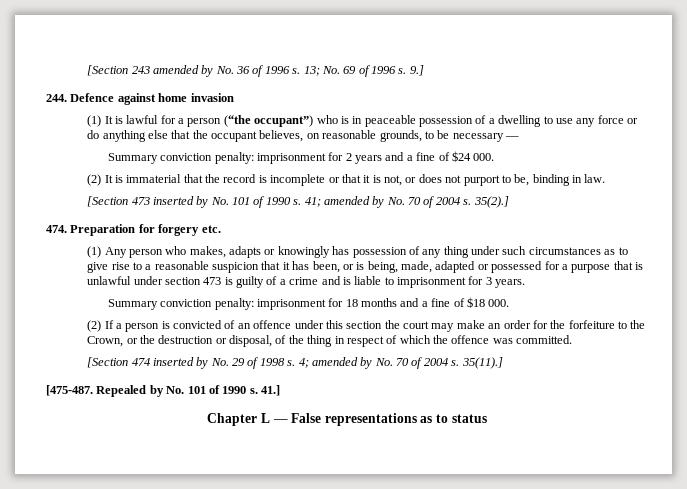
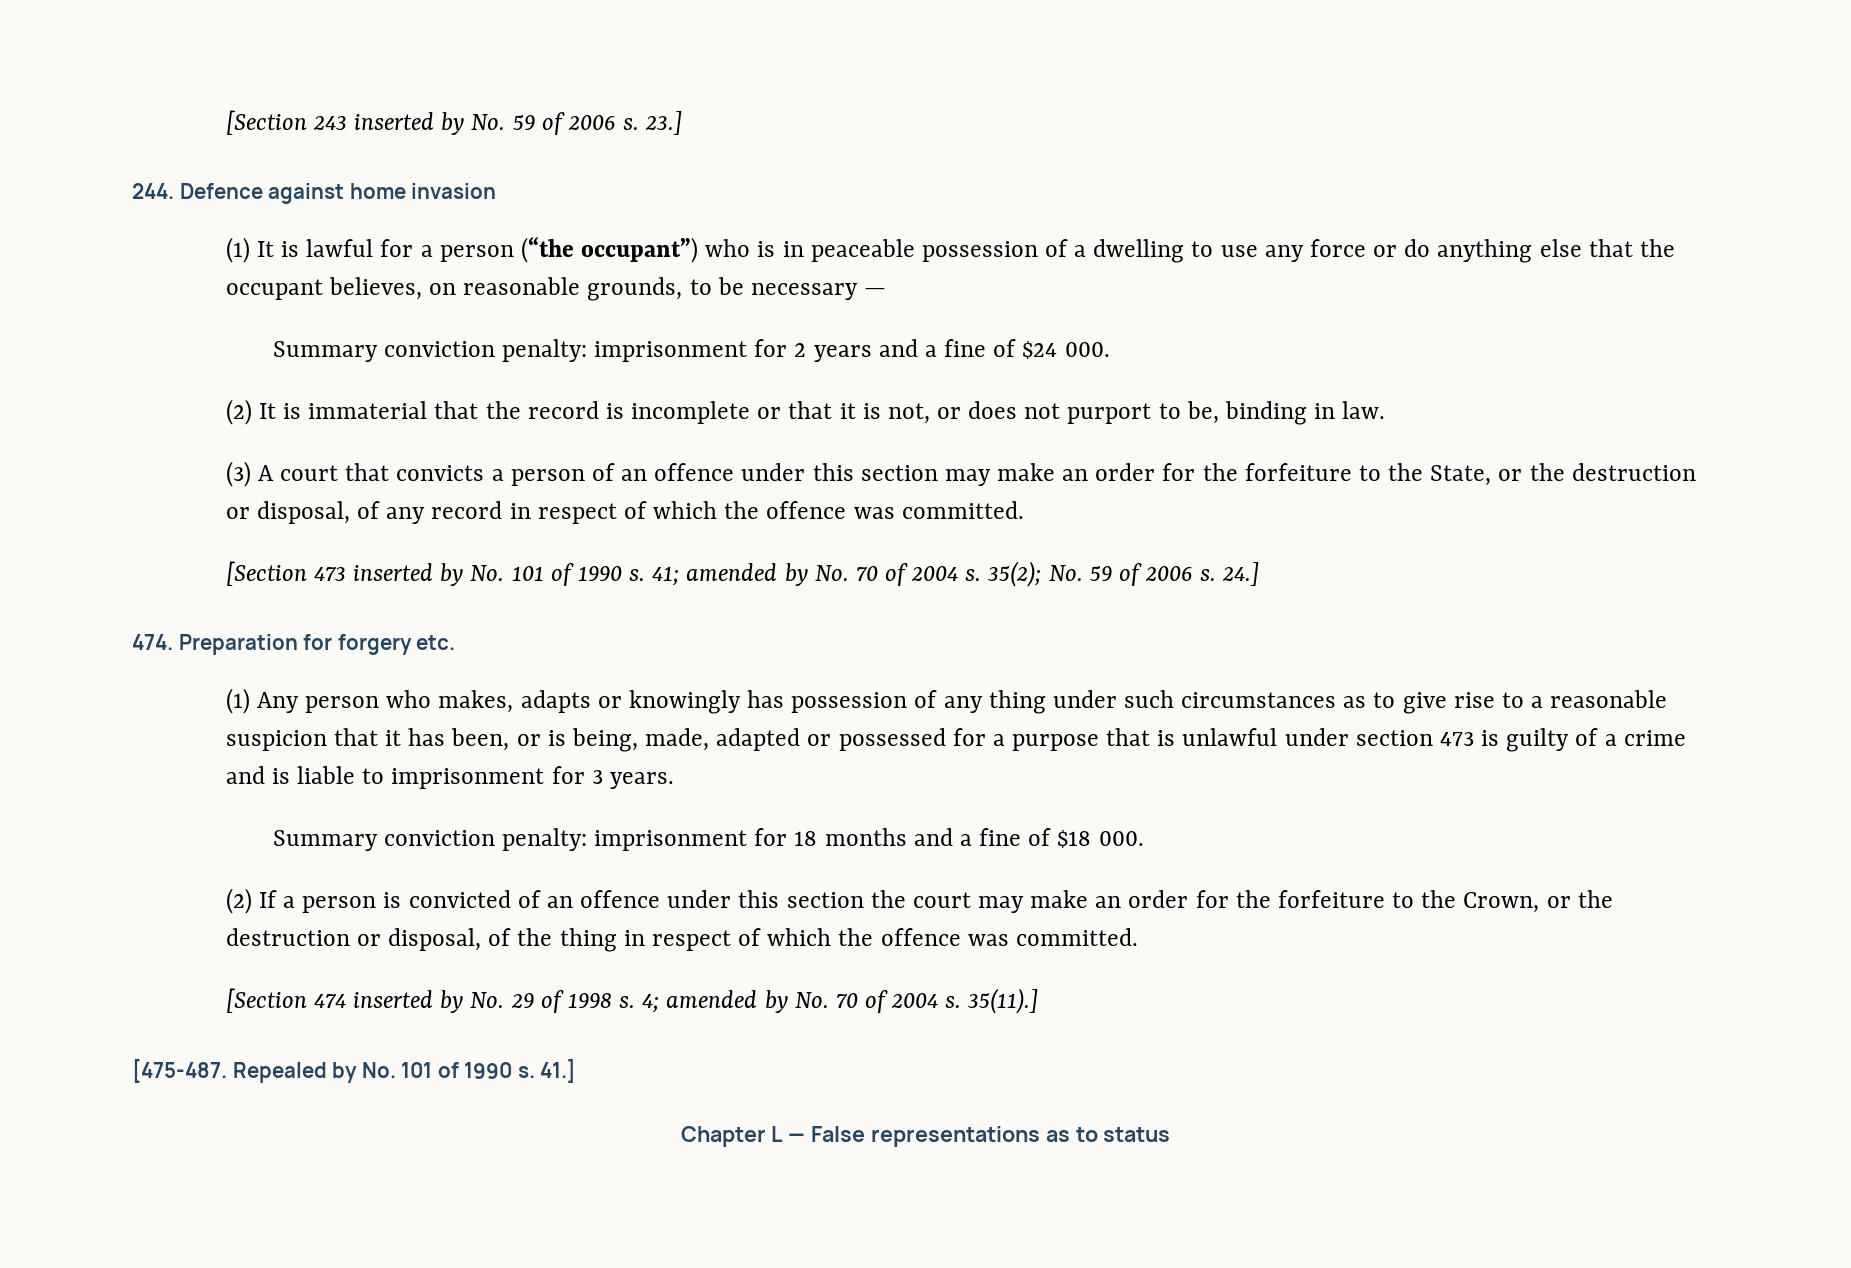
[152,65,424,77] amended by No. 36 of 1996 s. 13; No. 69 of 1996 s. 9.] -> [354,111,683,135] inserted by No. 59 of 2006 s. 23.]
(606, 178) none -> [225,461,1696,487] [225,501,1024,524] // (3) A court that convicts a person of an offence under this section may make an order for the forfeiture to the State, or the destruction or disposal, of any record in respect of which the offence was committed.
[473,196,509,208] 35(2).] -> [988,561,1260,587] 35(2); No. 59 of 2006 s. 24.]

